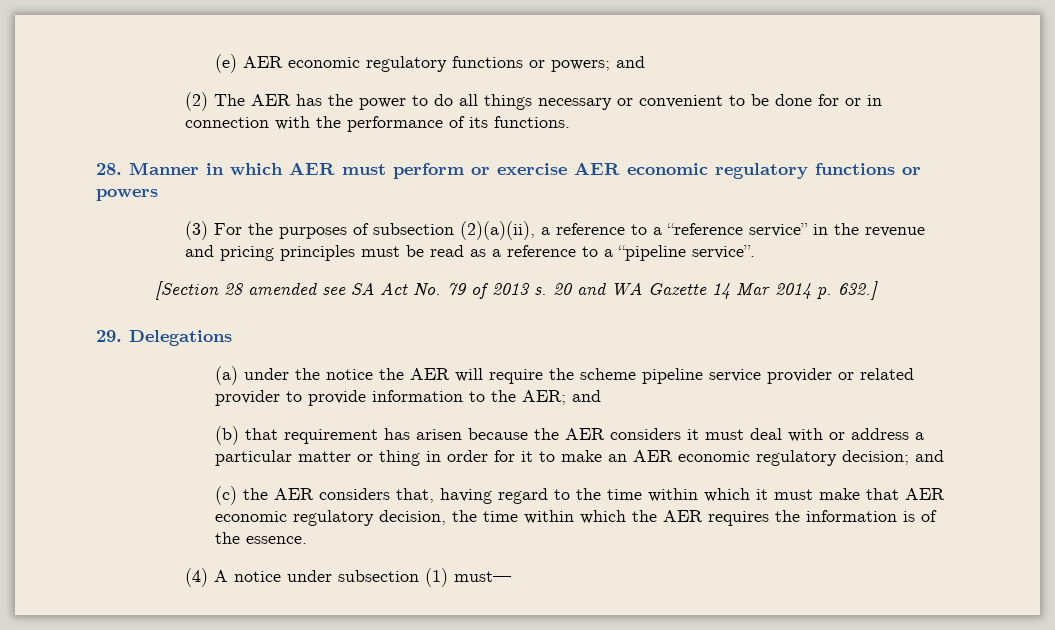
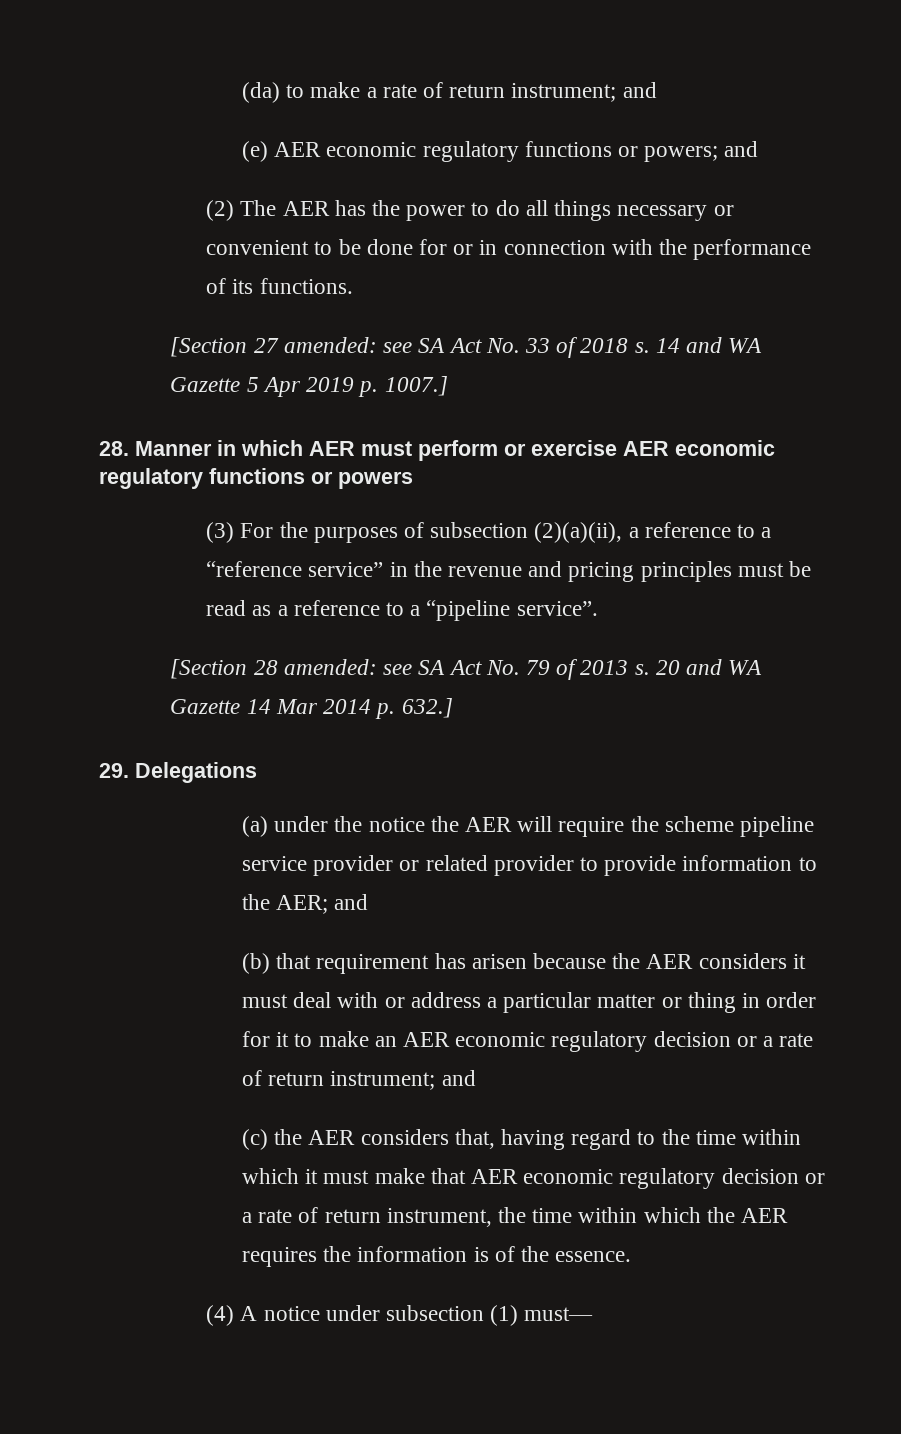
(214, 63) none -> [241,82,657,103] (da) to make a rate of return instrument; and //
(571, 122) none -> [170,337,763,358] [170,376,448,397] // [Section 27 amended: see SA Act No. 33 of 2018 s. 14 and WA Gazette 5 Apr 2019 p. 1007.]
[248,282,319,295] amended -> [283,659,377,675] amended:
[841,450,909,465] decision; -> [653,1031,814,1047] [241,1070,436,1090] decision or a rate of return instrument;
[378,510,446,525] decision, -> [721,1168,825,1184] [241,1207,492,1227] decision or a rate of return instrument,

